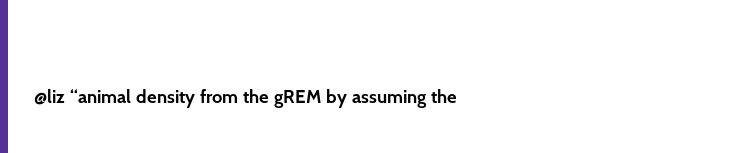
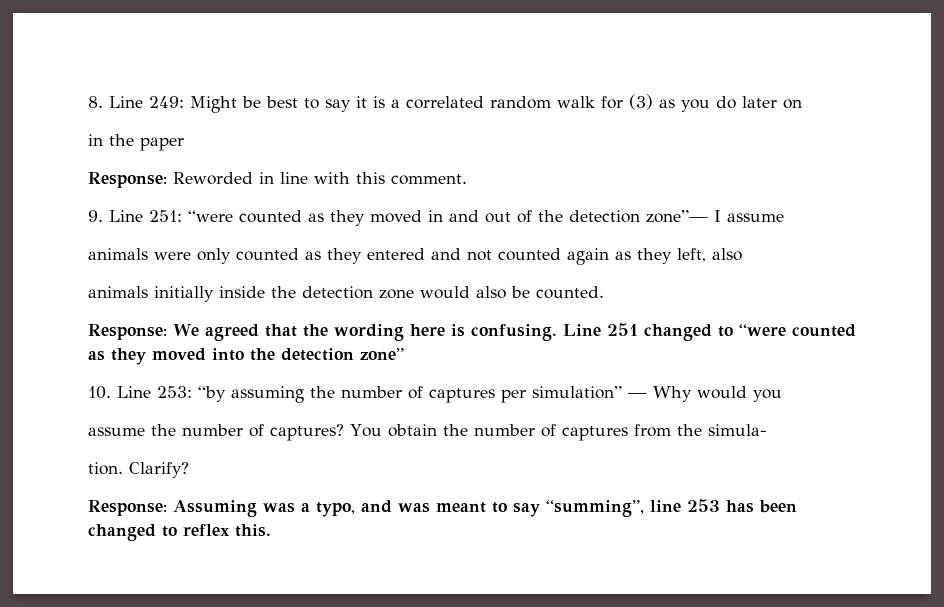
[34,89,457,108] @liz “animal density from the gREM by assuming the -> [88,94,802,113] [88,134,184,151] [88,172,467,188] [88,210,784,226] [88,248,742,265] [88,286,604,302] [88,323,856,341] [88,348,404,365] [88,386,782,403] [88,424,767,441] [88,462,189,478] [88,499,797,517] [88,524,271,541] 8. Line 249: Might be best to say it is a correlated random walk for (3) as you do later on // in the paper // Response: Reworded in line with this comment. // 9. Line 251: “were counted as they moved in and out of the detection zone”— I assume // animals were only counted as they entered and not counted again as they left, also // animals initially inside the detection zone would also be counted. // Response: We agreed that the wording here is confusing. Line 251 changed to “were counted as they moved into the detection zone” // 10. Line 253: “by assuming the number of captures per simulation” — Why would you // assume the number of captures? You obtain the number of captures from the simula- // tion. Clarify? // Response: Assuming was a typo, and was meant to say “summing”, line 253 has been changed to reflex this.

